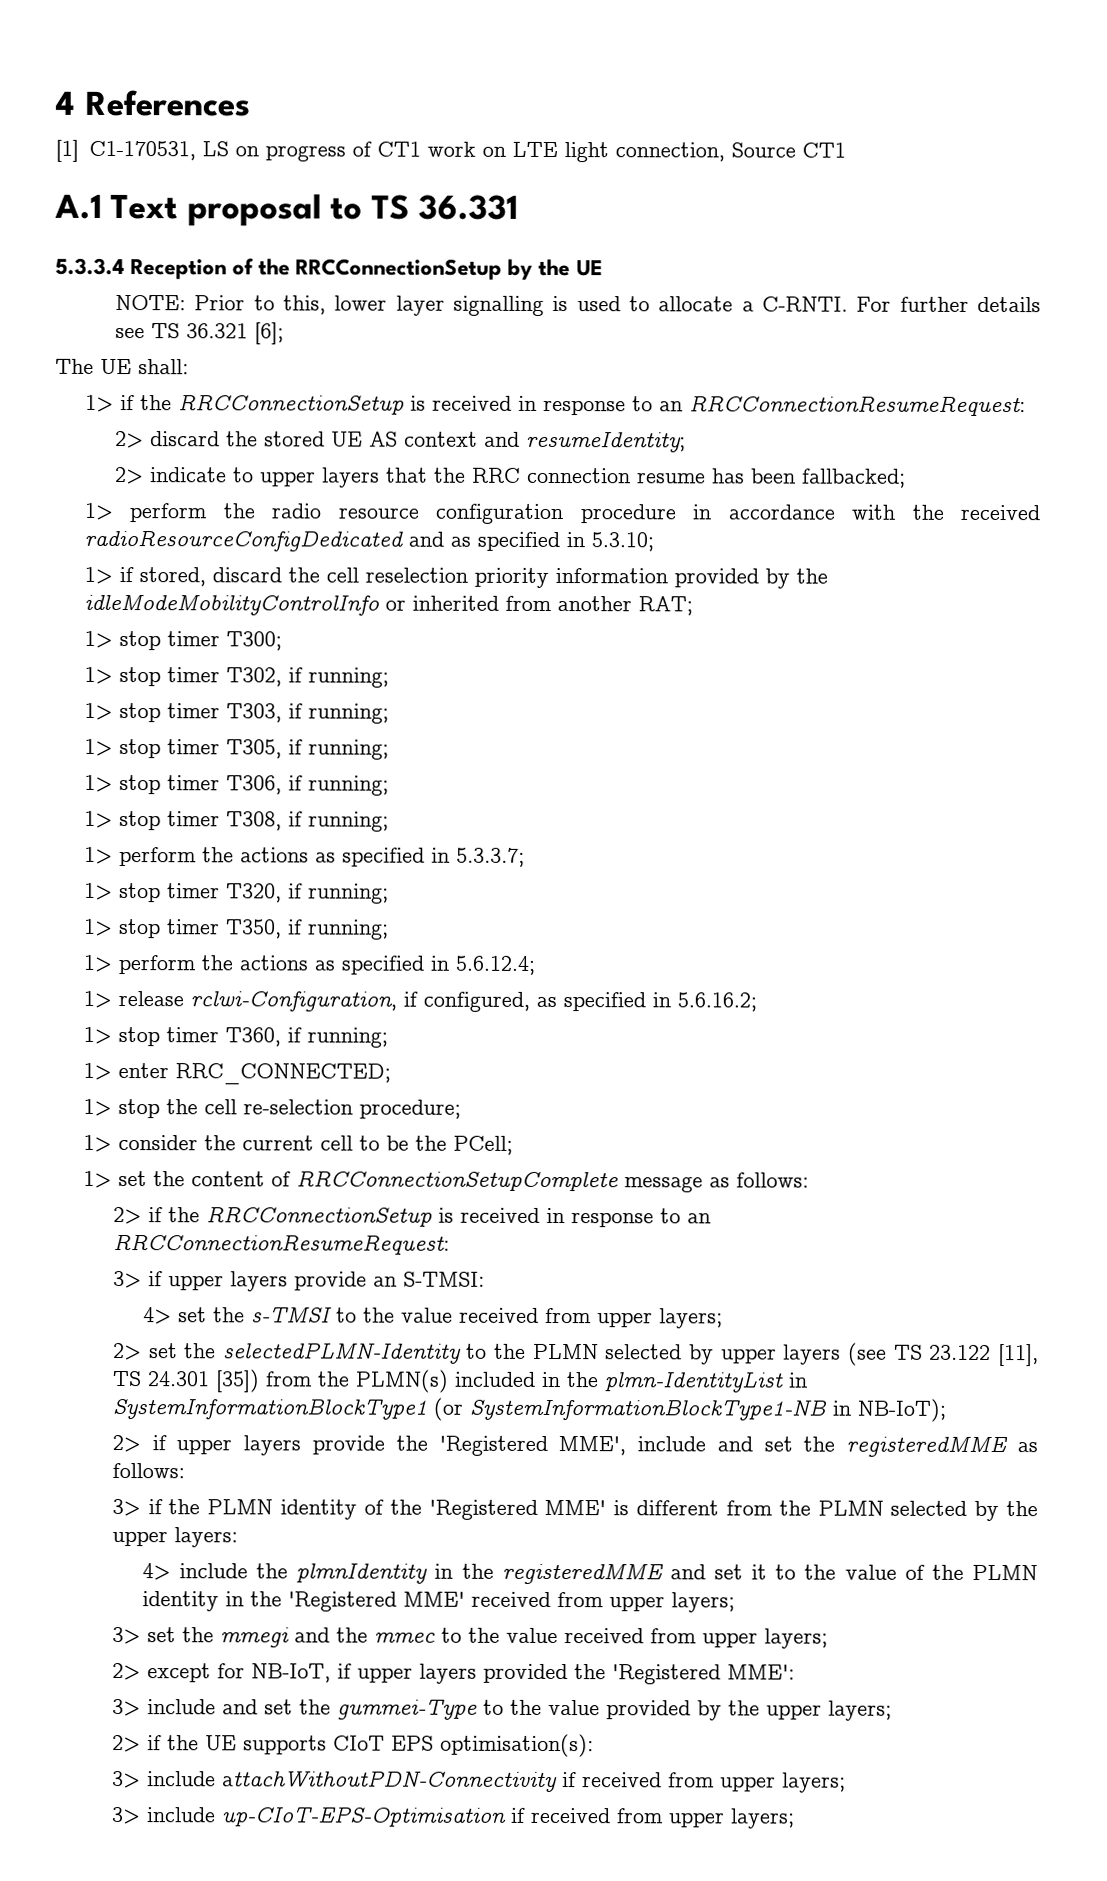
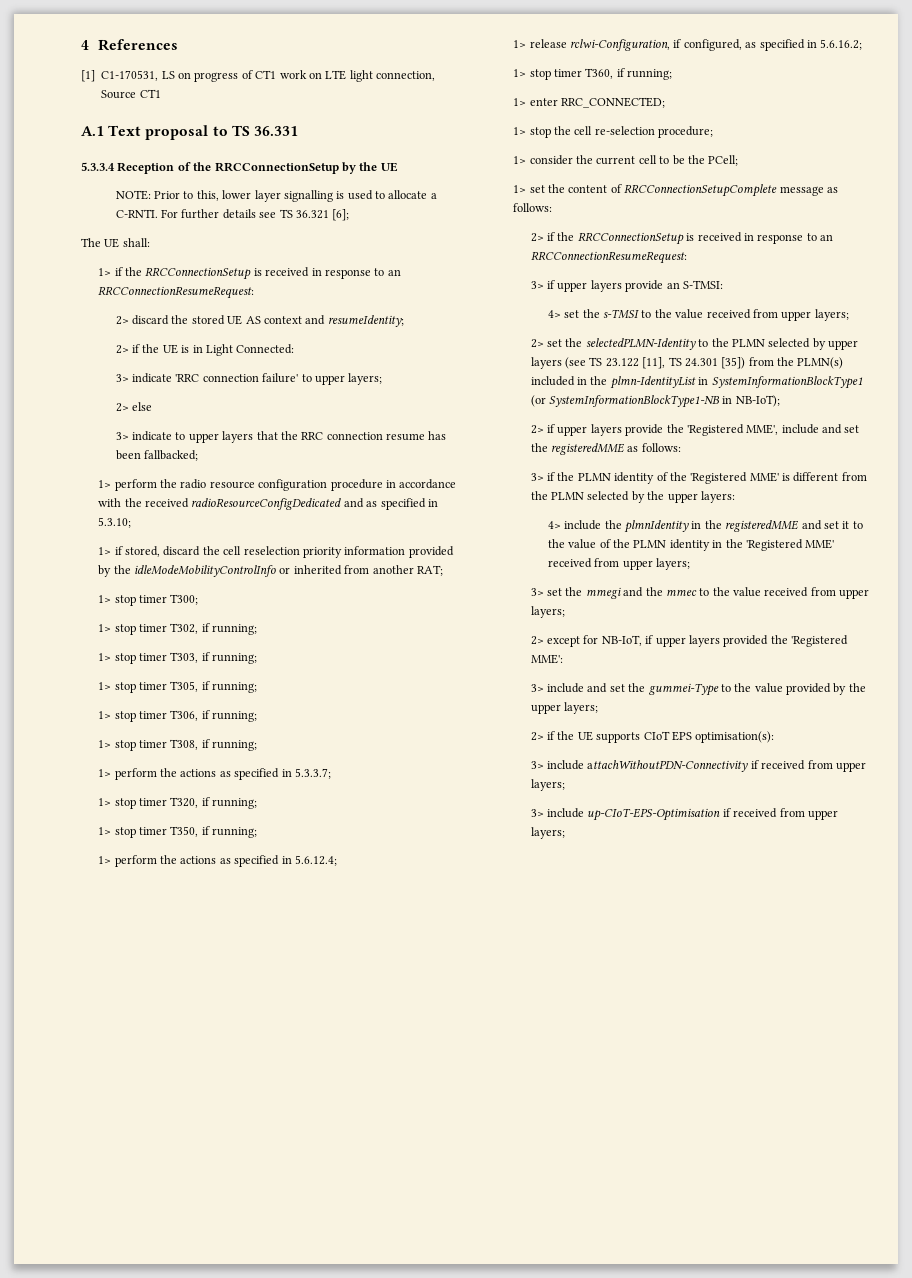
(144, 476) none -> [132,344,295,356] [115,373,383,385] [115,402,153,412] [115,432,129,440] if the UE is in Light Connected: // 3> indicate 'RRC connection failure' to upper layers; // 2> else // 3>

